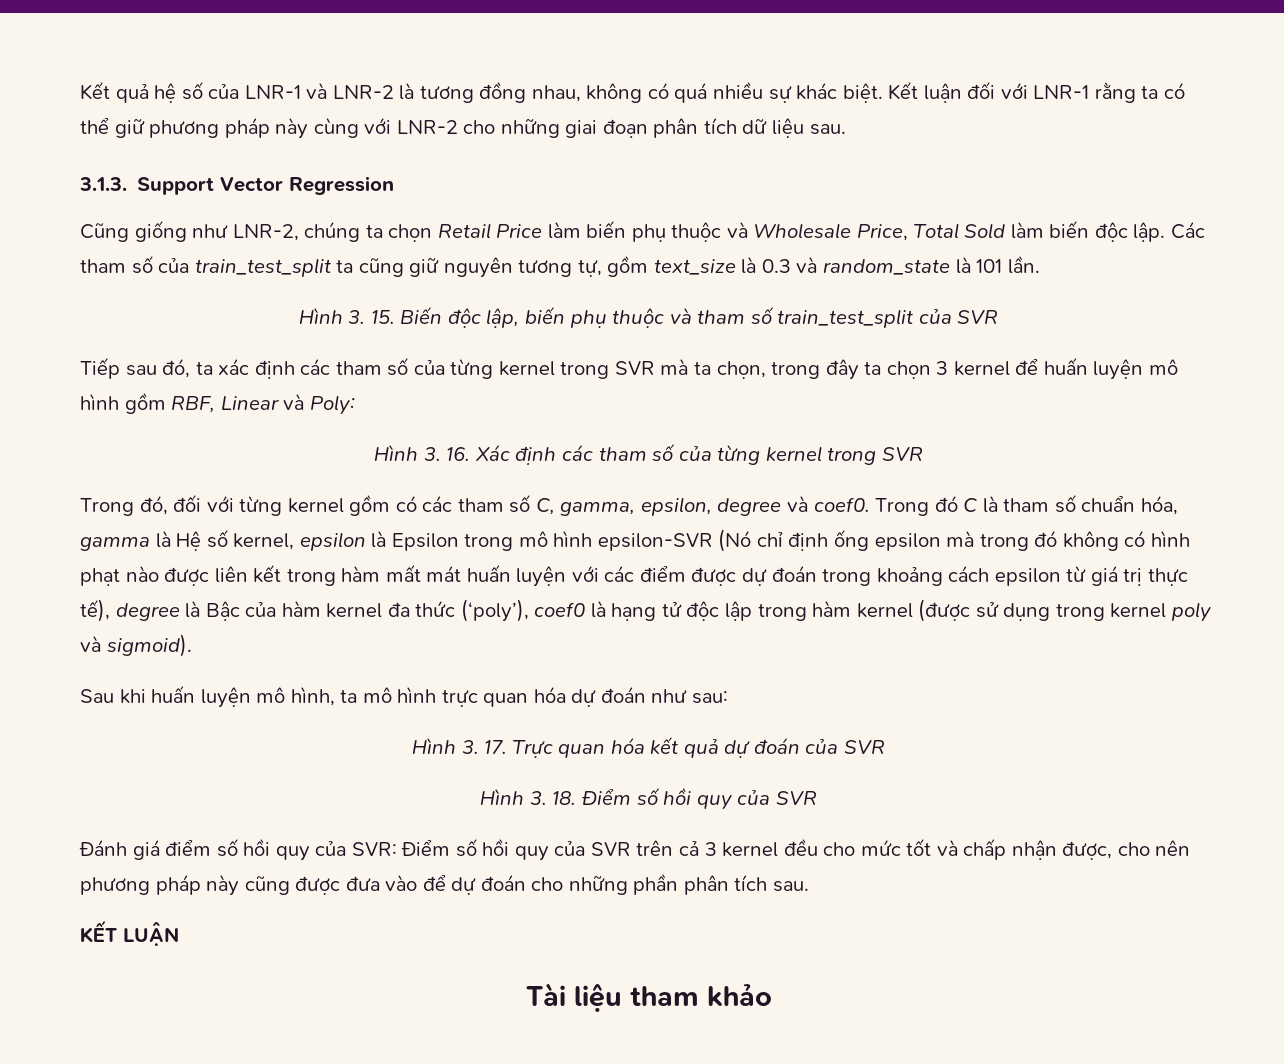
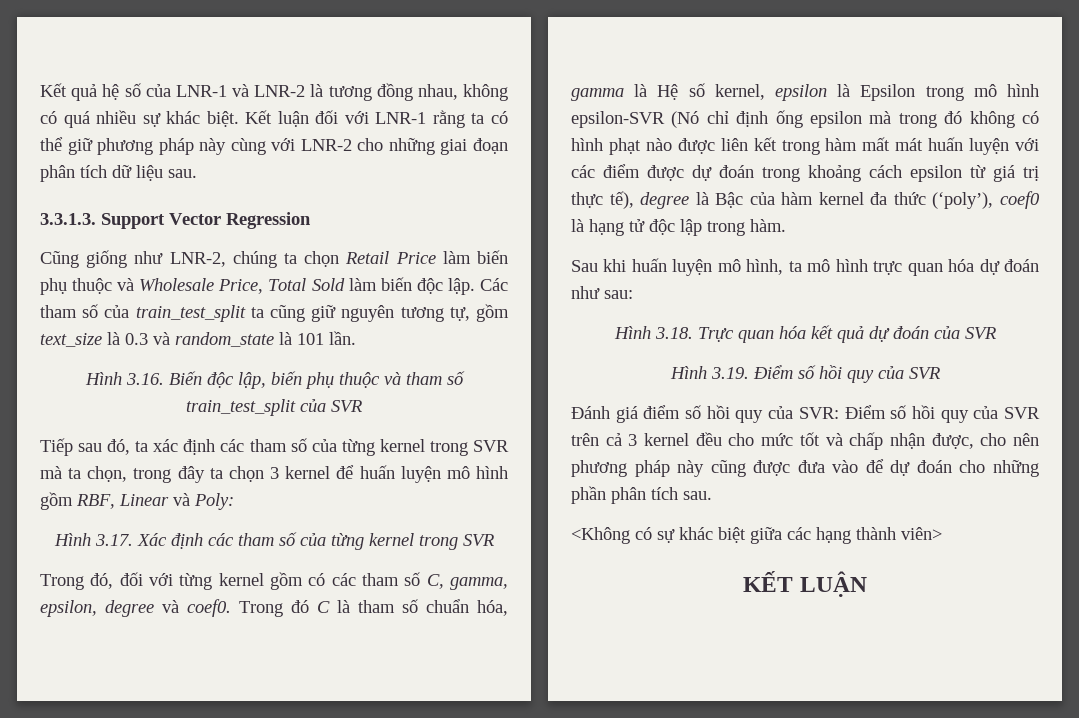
[79,177,127,191] 3.1.3. -> [40,213,96,225] 3.3.1.3.
[348,310,395,324] 3. 15. -> [125,373,164,385] 3.16.
[423,447,471,461] 3. 16. -> [94,534,133,546] 3.17.
[812,599,1211,622] [80,634,192,657] hàm kernel (được sử dụng trong kernel poly và sigmoid). -> [750,219,786,232] hàm.
[461,740,508,754] 3. 17. -> [654,327,693,339] 3.18.
[529,791,577,805] 3. 18. -> [710,367,749,379] 3.19.
[80,920,179,946] [525,982,772,1012] KẾT LUẬN // Tài liệu tham khảo -> [571,527,942,544] [743,571,867,597] <Không có sự khác biệt giữa các hạng thành viên> // KẾT LUẬN

